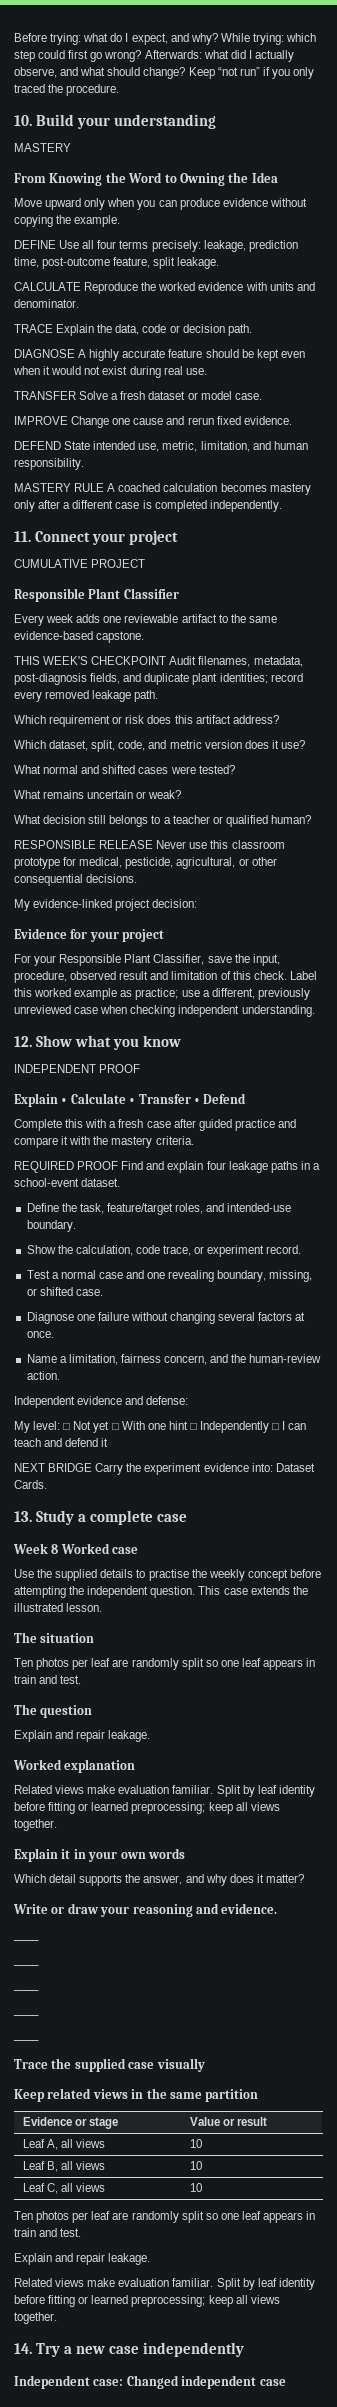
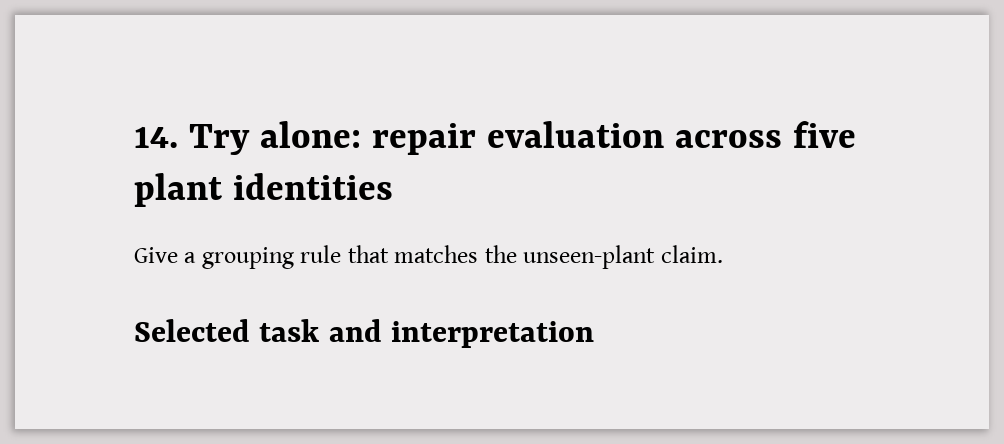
[14,33,317,45] [14,50,294,62] [14,67,315,79] [14,84,120,96] [14,114,216,129] [14,143,71,152] [14,172,278,186] [14,198,307,210] [14,215,121,227] [14,240,298,252] [14,257,220,269] [14,282,315,294] [14,299,79,308] [14,324,252,336] [14,349,305,361] [13,366,207,378] [14,391,262,400] [14,416,292,428] [14,441,308,452] [14,458,84,470] [14,483,311,495] [14,500,282,512] [14,530,178,545] [14,559,146,568] [14,588,179,602] [14,614,277,626] [14,631,145,643] [14,656,303,667] [14,673,303,685] [14,690,159,702] [14,715,279,727] [14,740,305,752] [14,765,235,774] [14,790,182,799] [14,815,311,827] [14,840,285,849] [14,857,277,869] [14,874,138,886] [14,899,198,911] [14,928,165,942] [14,954,280,966] [14,971,317,983] [14,988,310,1000] [14,1005,315,1017] [14,1035,181,1050] [14,1064,141,1073] [14,1093,247,1107] [14,1119,296,1131] [14,1136,194,1148] [14,1161,320,1173] [14,1178,121,1187] [26,1203,292,1215] [26,1220,76,1232] [26,1245,302,1257] [26,1270,313,1282] [26,1287,103,1296] [26,1312,306,1324] [26,1331,54,1338] [26,1354,322,1365] [26,1371,60,1380] [14,1396,189,1408] [14,1421,307,1433] [14,1438,109,1447] [14,1463,315,1475] [14,1480,47,1489] [14,1510,187,1525] [13,1543,139,1554] [14,1569,321,1581] [14,1586,308,1598] [14,1603,103,1612] [14,1632,95,1643] [14,1658,316,1670] [14,1675,82,1684] [14,1704,93,1718] [14,1730,151,1742] [13,1759,136,1773] [14,1785,315,1797] [14,1802,280,1814] [14,1819,57,1831] [14,1848,185,1862] [14,1874,304,1886] [13,1903,278,1917] [13,1938,39,1941] [13,1963,39,1966] [13,1988,39,1991] [13,2013,39,2016] [13,2038,39,2041] [14,2058,205,2072] [14,2088,259,2102] [22,2117,118,2129] [189,2117,267,2126] [22,2139,105,2150] [189,2139,202,2148] [22,2161,105,2172] [189,2161,202,2170] [22,2183,105,2194] [189,2183,202,2192] [14,2211,316,2223] [14,2228,82,2237] [14,2253,151,2265] [14,2278,315,2290] [14,2295,280,2307] [14,2312,57,2324] [14,2342,244,2357] [14,2375,286,2389] Before trying: what do I expect, and why? While trying: which step could first go wrong? Afterwards: what did I actually observe, and what should change? Keep “not run” if you only traced the procedure. // 10. Build your understanding // MASTERY // From Knowing the Word to Owning the Idea // Move upward only when you can produce evidence without copying the example. // DEFINE Use all four terms precisely: leakage, prediction time, post-outcome feature, split leakage. // CALCULATE Reproduce the worked evidence with units and denominator. // TRACE Explain the data, code or decision path. // DIAGNOSE A highly accurate feature should be kept even when it would not exist during real use. // TRANSFER Solve a fresh dataset or model case. // IMPROVE Change one cause and rerun fixed evidence. // DEFEND State intended use, metric, limitation, and human responsibility. // MASTERY RULE A coached calculation becomes mastery only after a different case is completed independently. // 11. Connect your project // CUMULATIVE PROJECT // Responsible Plant Classifier // Every week adds one reviewable artifact to the same evidence-based capstone. // THIS WEEK'S CHECKPOINT Audit filenames, metadata, post-diagnosis fields, and duplicate plant identities; record every removed leakage path. // Which requirement or risk does this artifact address? // Which dataset, split, code, and metric version does it use? // What normal and shifted cases were tested? // What remains uncertain or weak? // What decision still belongs to a teacher or qualified human? // RESPONSIBLE RELEASE Never use this classroom prototype for medical, pesticide, agricultural, or other consequential decisions. // My evidence-linked project decision: // Evidence for your project // For your Responsible Plant Classifier, save the input, procedure, observed result and limitation of this check. Label this worked example as practice; use a different, previously unreviewed case when checking independent understanding. // 12. Show what you know // INDEPENDENT PROOF // Explain • Calculate • Transfer • Defend // Complete this with a fresh case after guided practice and compare it with the mastery criteria. // REQUIRED PROOF Find and explain four leakage paths in a school-event dataset. // Define the task, feature/target roles, and intended-use boundary. // Show the calculation, code trace, or experiment record. // Test a normal case and one revealing boundary, missing, or shifted case. // Diagnose one failure without changing several factors at once. // Name a limitation, fairness concern, and the human-review action. // Independent evidence and defense: // My level: □ Not yet □ With one hint □ Independently □ I can teach and defend it // NEXT BRIDGE Carry the experiment evidence into: Dataset Cards. // 13. Study a complete case // Week 8 Worked case // Use the supplied details to practise the weekly concept before attempting the independent question. This case extends the illustrated lesson. // The situation // Ten photos per leaf are randomly split so one leaf appears in train and test. // The question // Explain and repair leakage. // Worked explanation // Related views make evaluation familiar. Split by leaf identity before fitting or learned preprocessing; keep all views together. // Explain it in your own words // Which detail supports the answer, and why does it matter? // Write or draw your reasoning and evidence. // ____ // ____ // ____ // ____ // ____ // Trace the supplied case visually // Keep related views in the same partition // Evidence or stage | Value or result // Leaf A, all views | 10 // Leaf B, all views | 10 // Leaf C, all views | 10 // Ten photos per leaf are randomly split so one leaf appears in train and test. // Explain and repair leakage. // Related views make evaluation familiar. Split by leaf identity before fitting or learned preprocessing; keep all views together. // 14. Try a new case independently // Independent case: Changed independent case -> [134,121,856,155] [134,173,393,207] [134,245,723,269] [134,319,595,348] 14. Try alone: repair evaluation across five plant identities // Give a grouping rule that matches the unseen-plant claim. // Selected task and interpretation

